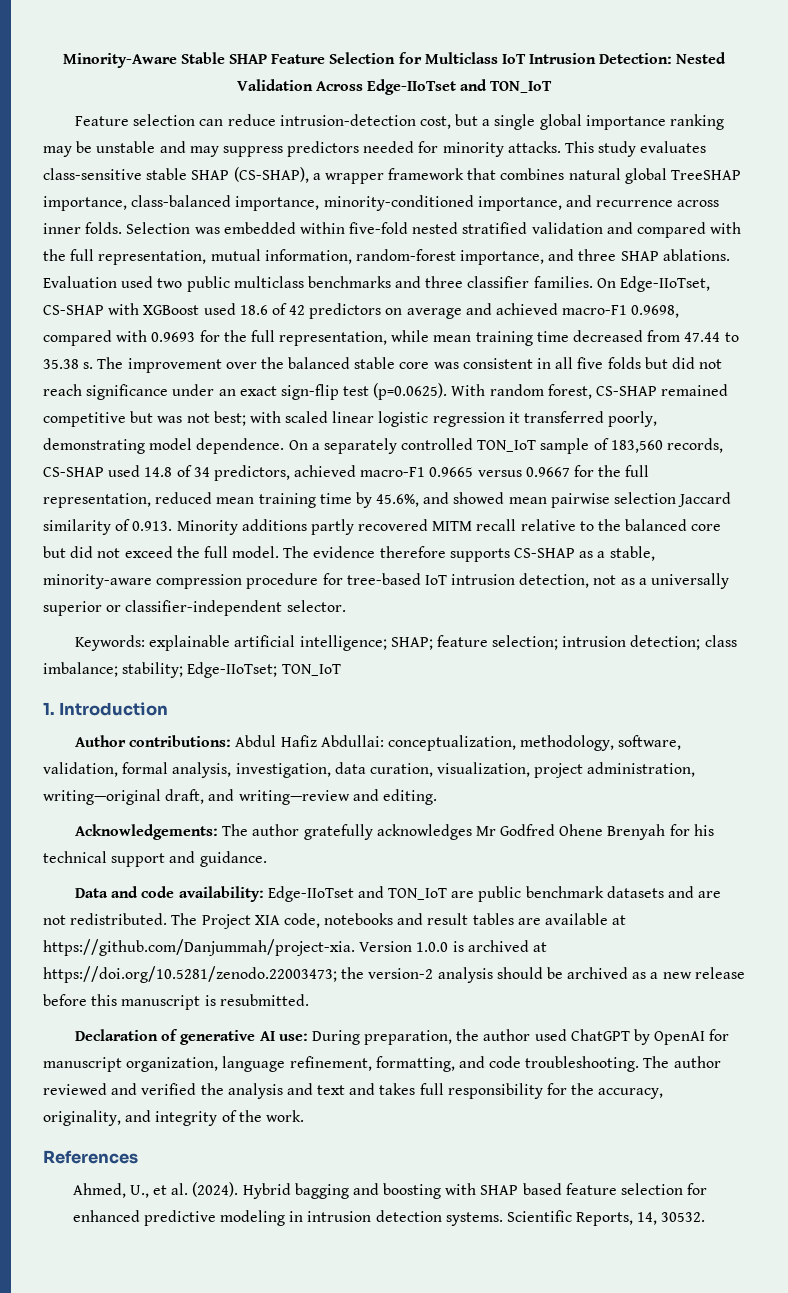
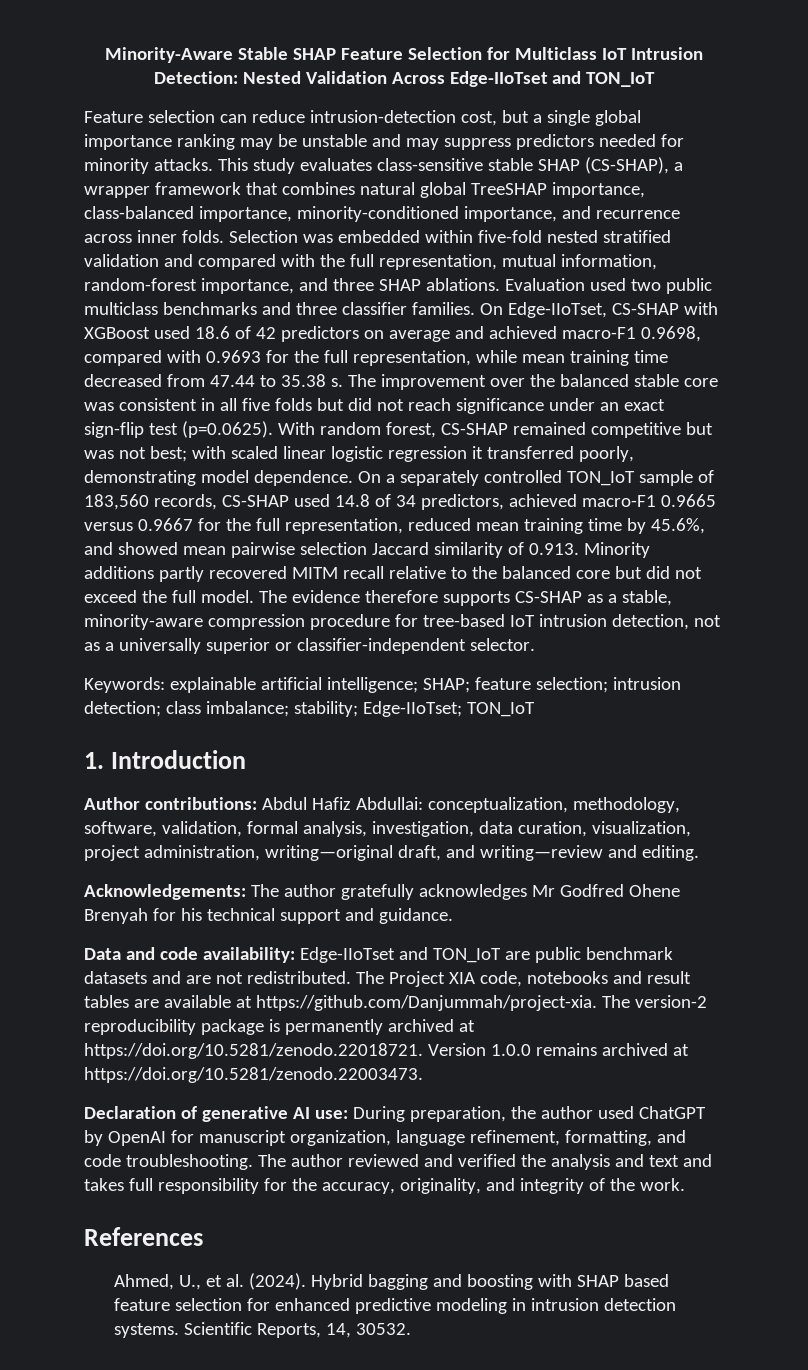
(355, 947) none -> [601,995,707,1008] [84,1019,475,1035] [84,1043,423,1059] The version-2 reproducibility package is permanently archived at https://doi.org/10.5281/zenodo.22018721.
[452,940,547,952] [43,966,745,983] [43,994,309,1010] is archived at https://doi.org/10.5281/zenodo.22003473; the version-2 analysis should be archived as a new release before this manuscript is resubmitted. -> [535,1043,689,1056] [84,1067,423,1083] remains archived at https://doi.org/10.5281/zenodo.22003473.

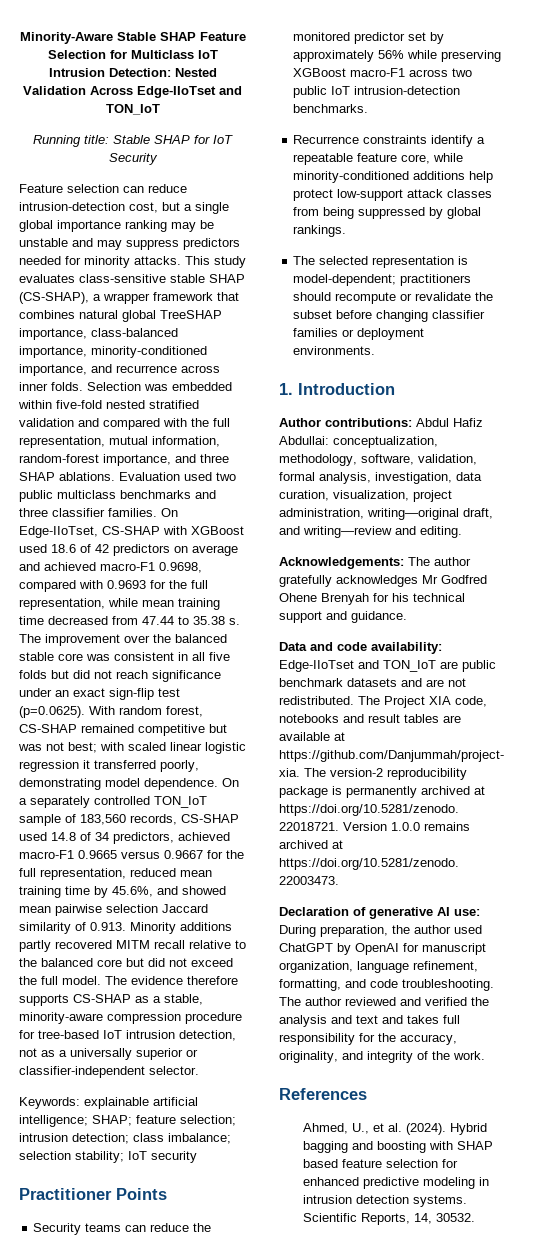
(656, 79) none -> [33,135,233,147] [108,153,158,165] // Running title: Stable SHAP for IoT Security
[293,701,535,717] stability; Edge-IIoTset; TON_IoT -> [19,1151,197,1163] [19,1188,167,1200] [33,1223,212,1235] [293,32,445,44] [293,50,502,62] [293,68,473,77] [293,86,461,98] [293,104,369,113] [293,135,486,147] [293,153,464,165] [293,171,494,183] [293,189,493,201] [293,207,482,219] [293,225,347,237] [293,256,469,268] [293,274,472,286] [293,292,494,304] [293,310,486,322] [293,328,425,340] [293,346,376,355] selection stability; IoT security // Practitioner Points // Security teams can reduce the monitored predictor set by approximately 56% while preserving XGBoost macro-F1 across two public IoT intrusion-detection benchmarks. // Recurrence constraints identify a repeatable feature core, while minority-conditioned additions help protect low-support attack classes from being suppressed by global rankings. // The selected representation is model-dependent; practitioners should recompute or revalidate the subset before changing classifier families or deployment environments.

